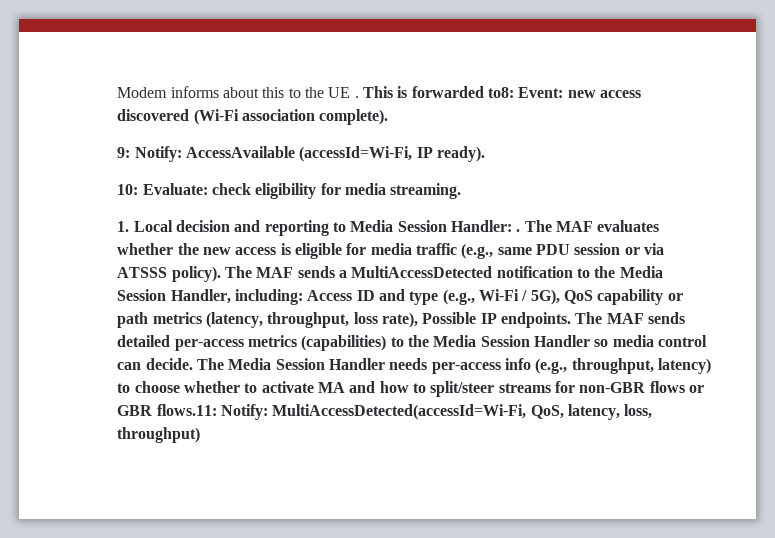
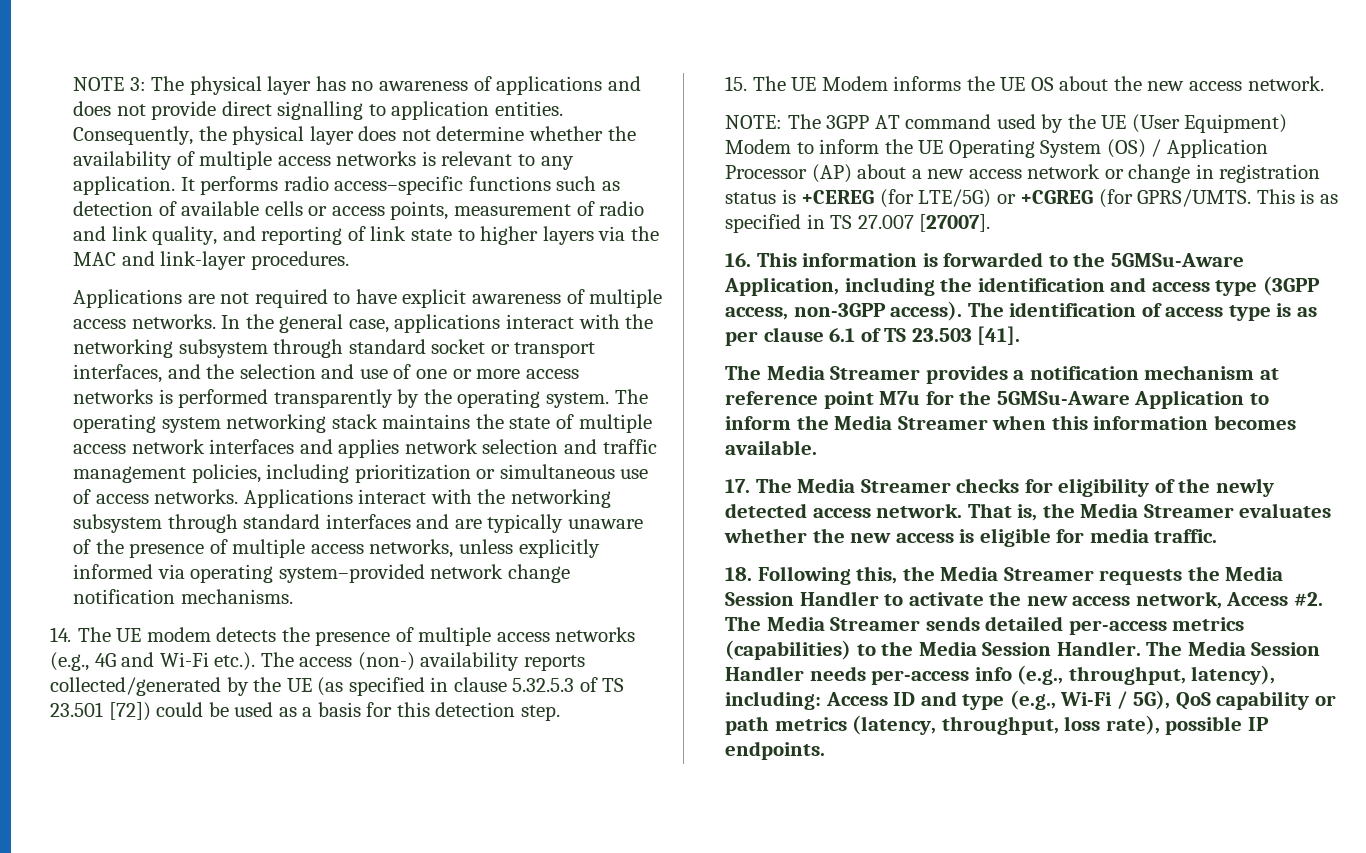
[117,86,641,98] [117,109,389,125] [117,146,485,162] [117,183,462,199] [117,220,593,236] Modem informs about this to the UE . This is forwarded to8: Event: new access discovered (Wi-Fi association complete). // 9: Notify: AccessAvailable (accessId=Wi-Fi, IP ready). // 10: Evaluate: check eligibility for media streaming. // 1. Local decision and reporting to Media Session Handler: . The MAF -> [73,76,641,95] [73,101,564,120] [73,126,636,145] [73,151,574,170] [73,176,621,195] [73,201,645,220] [73,226,659,245] [73,251,349,270] [73,289,663,308] [73,314,654,333] [73,339,596,358] [73,364,579,383] [73,389,648,408] [73,414,652,433] [73,439,657,458] [73,464,649,483] [73,489,612,508] [73,514,644,533] [73,539,600,558] [73,564,570,583] [73,589,293,604] [50,627,636,646] [50,652,585,671] [50,677,625,696] [50,702,561,721] [725,76,1324,91] [725,114,1288,133] [725,139,1268,158] [725,164,1321,183] [725,189,1339,208] [725,214,991,233] [725,252,1244,267] [724,276,1320,296] [725,301,1317,321] [725,326,1021,346] [725,365,1279,384] [725,390,1269,409] [725,415,1296,430] [725,440,818,455] [725,478,1274,497] [725,503,1234,521] NOTE 3: The physical layer has no awareness of applications and does not provide direct signalling to application entities. Consequently, the physical layer does not determine whether the availability of multiple access networks is relevant to any application. It performs radio access–specific functions such as detection of available cells or access points, measurement of radio and link quality, and reporting of link state to higher layers via the MAC and link-layer procedures. // Applications are not required to have explicit awareness of multiple access networks. In the general case, applications interact with the networking subsystem through standard socket or transport interfaces, and the selection and use of one or more access networks is performed transparently by the operating system. The operating system networking stack maintains the state of multiple access network interfaces and applies network selection and traffic management policies, including prioritization or simultaneous use of access networks. Applications interact with the networking subsystem through standard interfaces and are typically unaware of the presence of multiple access networks, unless explicitly informed via operating system–provided network change notification mechanisms. // 14. The UE modem detects the presence of multiple access networks (e.g., 4G and Wi-Fi etc.). The access (non-) availability reports collected/generated by the UE (as specified in clause 5.32.5.3 of TS 23.501 [72]) could be used as a basis for this detection step. // 15. The UE Modem informs the UE OS about the new access network. // NOTE: The 3GPP AT command used by the UE (User Equipment) Modem to inform the UE Operating System (OS) / Application Processor (AP) about a new access network or change in registration status is +CEREG (for LTE/5G) or +CGREG (for GPRS/UMTS. This is as specified in TS 27.007 [27007]. // 16. This information is forwarded to the 5GMSu-Aware Application, including the identification and access type (3GPP access, non-3GPP access). The identification of access type is as per clause 6.1 of TS 23.503 [41]. // The Media Streamer provides a notification mechanism at reference point M7u for the 5GMSu-Aware Application to inform the Media Streamer when this information becomes available. // 17. The Media Streamer checks for eligibility of the newly detected access network. That is, the Media Streamer
[415,243,664,259] [117,266,663,282] [117,289,231,304] traffic (e.g., same PDU session or via ATSSS policy). The MAF sends a MultiAccessDetected notification to the Media Session Handler, -> [1154,529,1218,543] [725,566,1284,585] [725,591,1323,609] [725,616,1245,635] [725,640,1321,660] [725,665,1276,685] traffic. // 18. Following this, the Media Streamer requests the Media Session Handler to activate the new access network, Access #2. The Media Streamer sends detailed per-access metrics (capabilities) to the Media Session Handler. The Media Session Handler needs per-access info (e.g., throughput, latency),
[422,312,477,324] Possible -> [1165,716,1243,735] possible
[575,312,685,324] [117,335,707,351] [117,358,711,374] [117,381,704,397] [117,404,653,420] [117,427,201,443] The MAF sends detailed per-access metrics (capabilities) to the Media Session Handler so media control can decide. The Media Session Handler needs per-access info (e.g., throughput, latency) to choose whether to activate MA and how to split/steer streams for non-GBR flows or GBR flows.11: Notify: MultiAccessDetected(accessId=Wi-Fi, QoS, latency, loss, throughput) -> (826, 750) none

